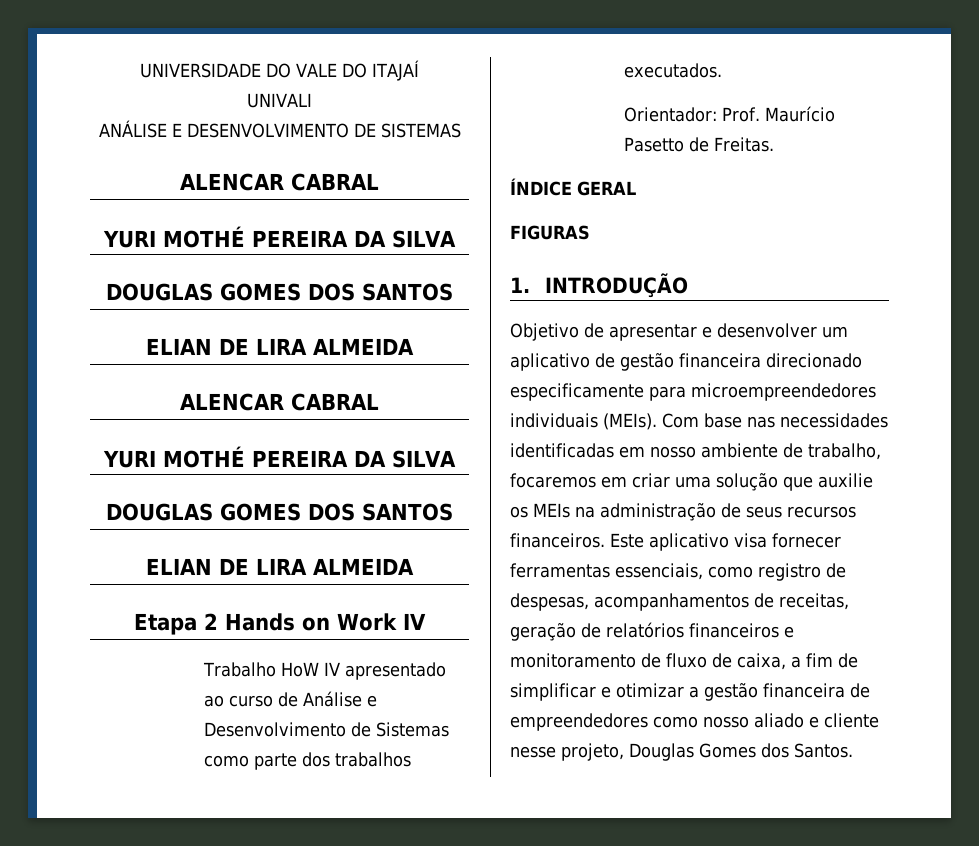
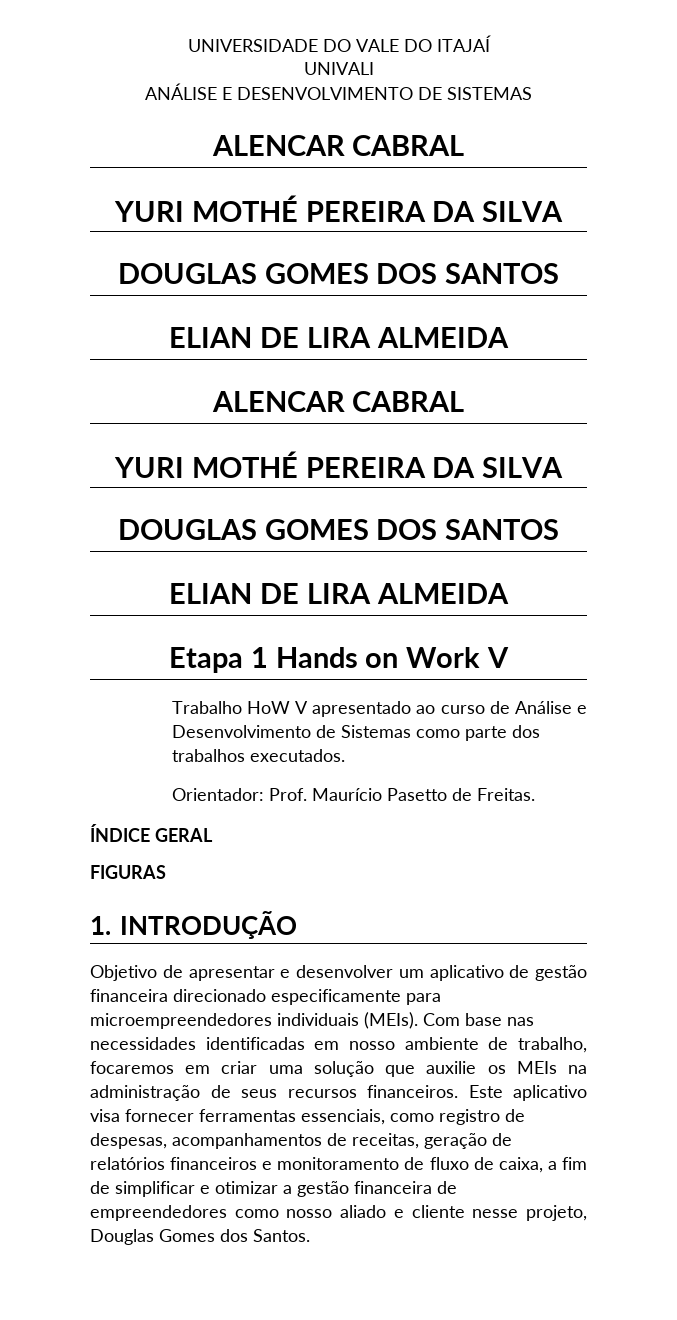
[204,613,219,630] 2 -> [250,647,268,668] 1
[402,613,426,630] IV -> [486,647,509,668] V
[323,662,340,676] IV -> [295,701,309,714] V

